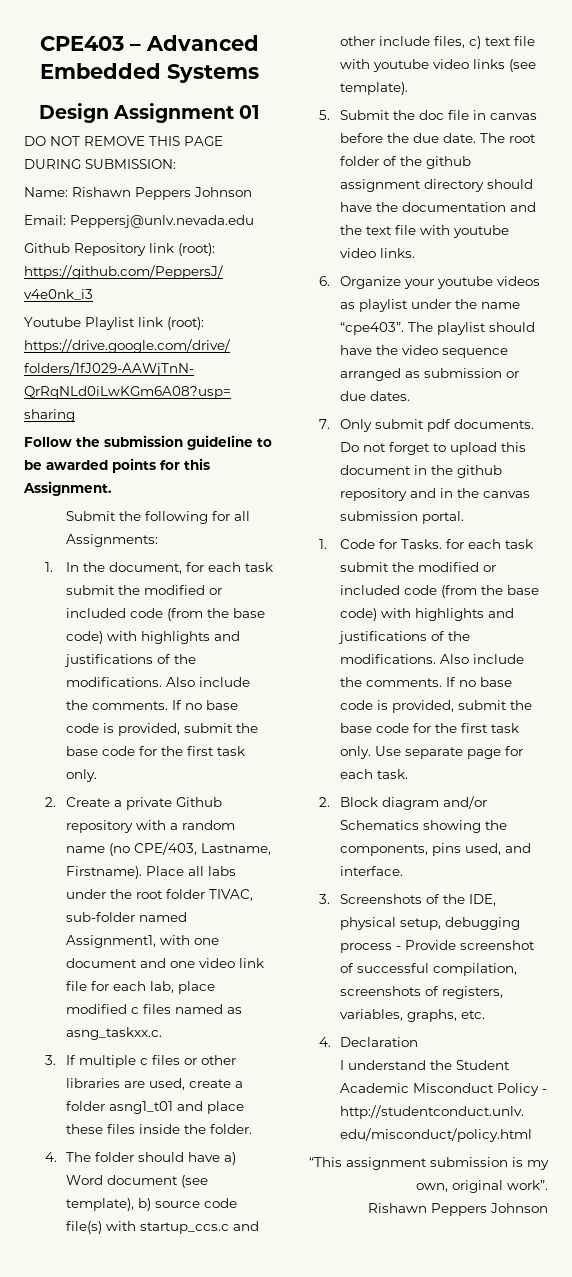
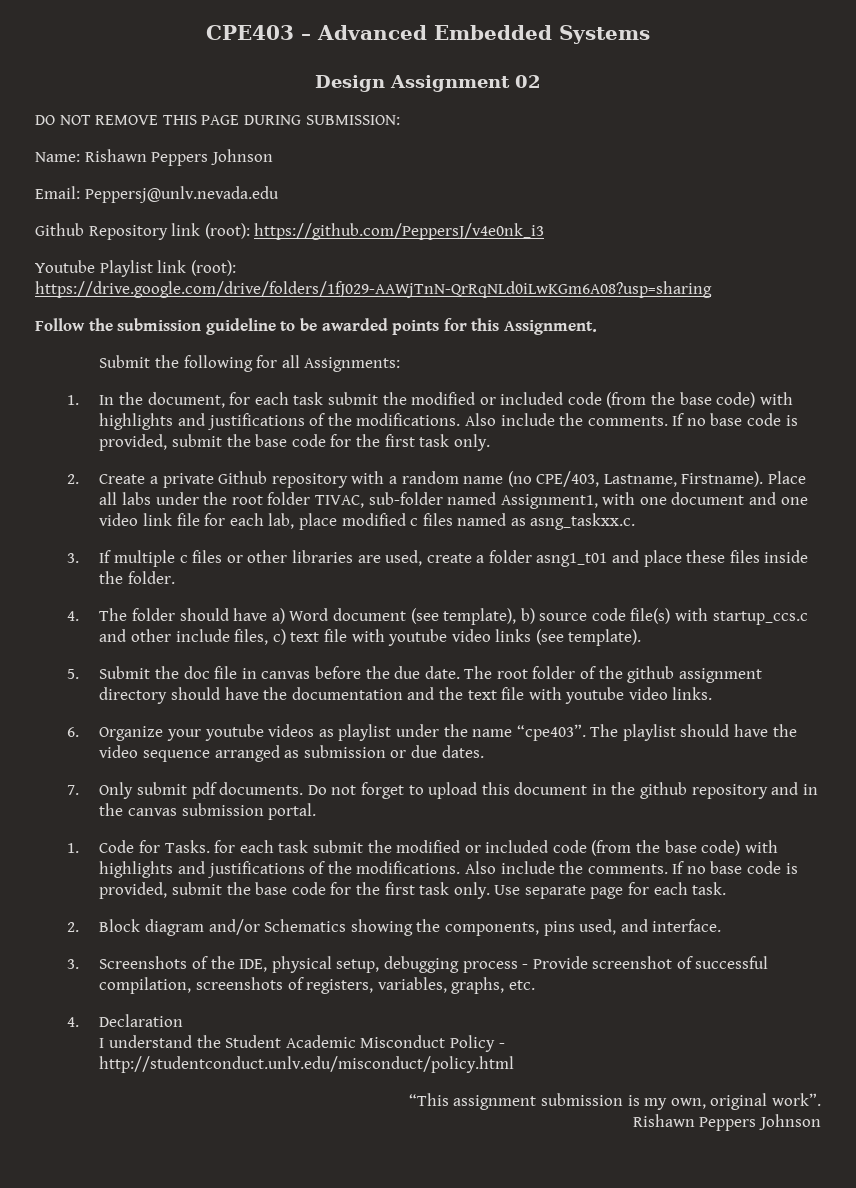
[239,105,260,119] 01 -> [515,75,541,88] 02

